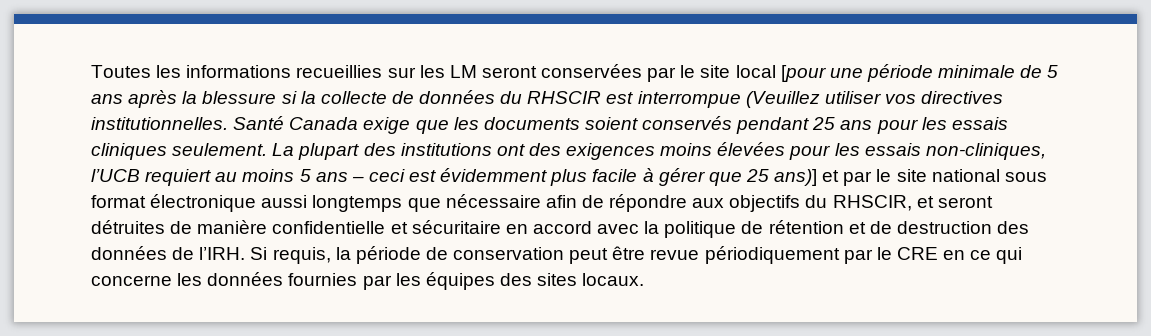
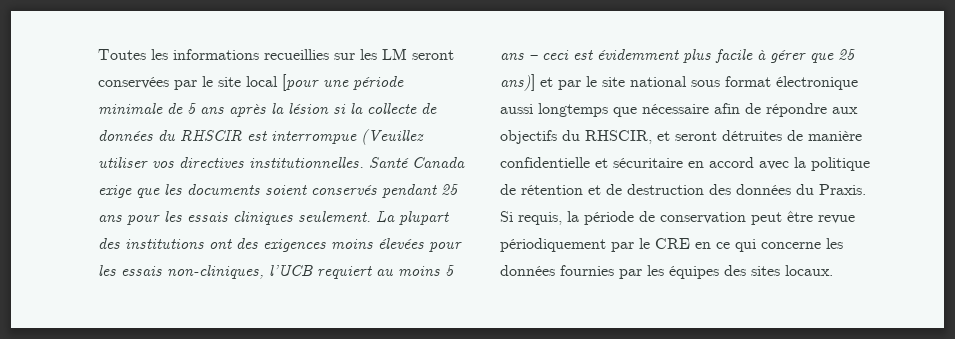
[202,91,277,104] blessure -> [288,103,329,114] lésion
[172,247,246,260] de l’IRH. -> [796,184,866,195] du Praxis.

